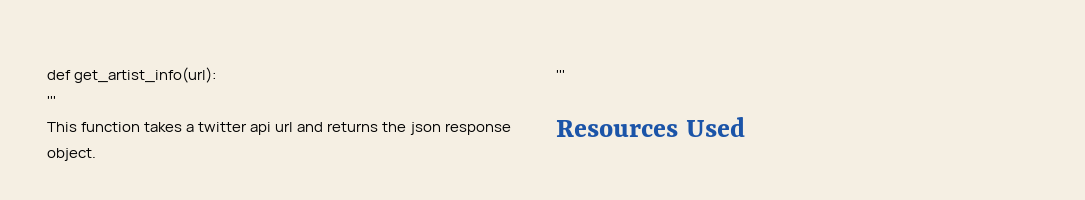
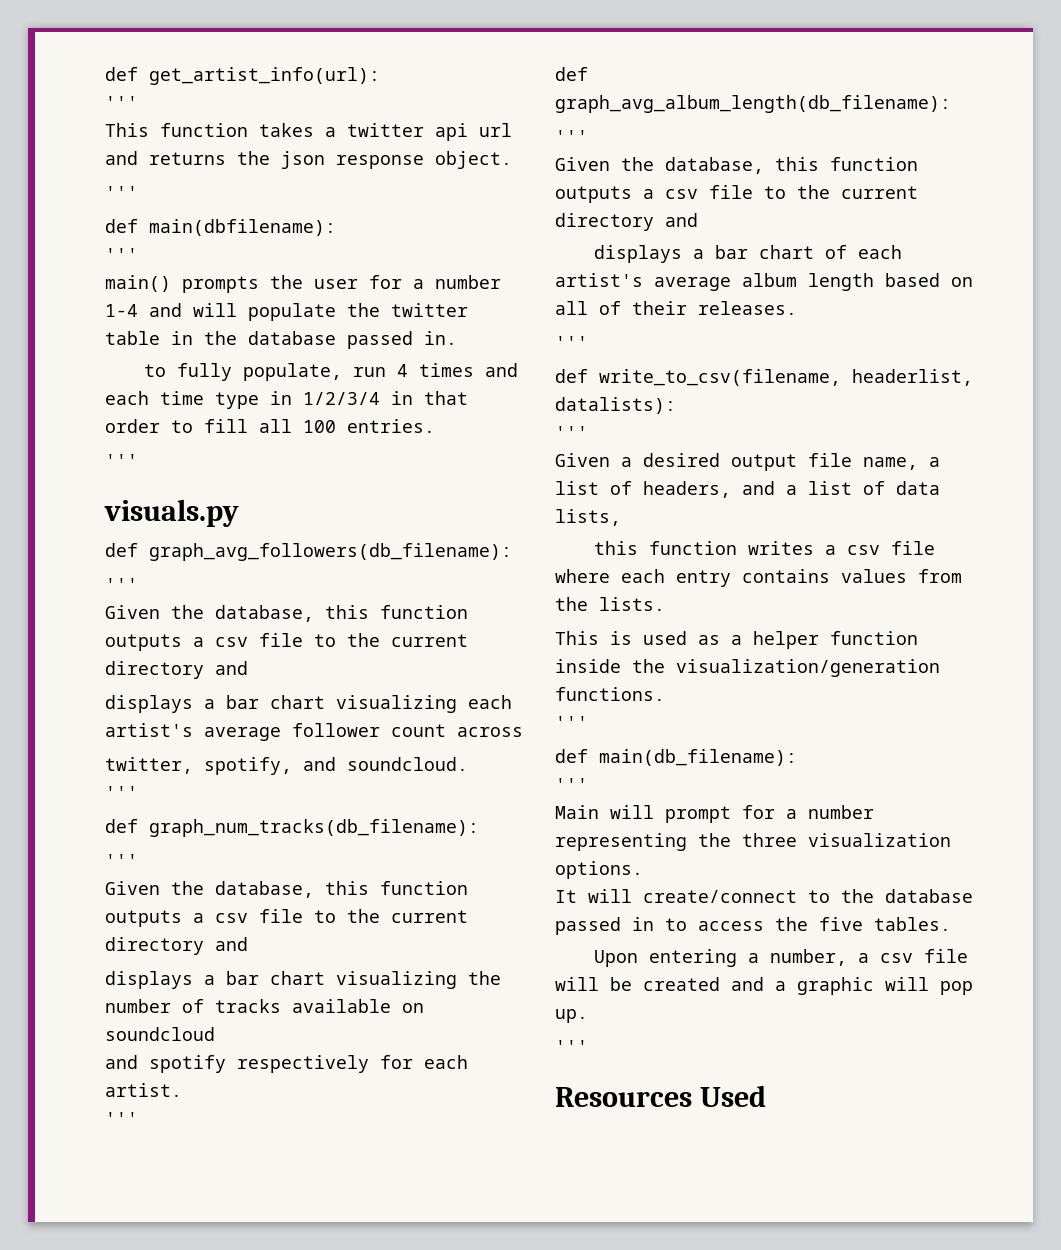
(565, 75) none -> [105,219,336,236] [105,248,138,261] [105,275,501,293] [105,303,468,321] [105,331,457,349] [143,363,518,381] [105,391,468,409] [105,419,435,433] [105,454,138,467] [104,499,239,527] [105,543,512,561] [105,578,138,591] [105,605,468,622] [105,633,468,651] [105,661,248,679] [105,695,512,713] [105,723,523,741] [105,757,468,775] [105,786,138,799] [105,819,479,837] [105,854,138,867] [105,881,468,898] [105,909,468,927] [105,937,248,955] [105,971,501,989] [105,999,424,1013] [105,1027,215,1041] [105,1055,468,1073] [105,1083,182,1097] [105,1112,138,1125] [555,67,588,81] [555,95,951,113] [555,130,588,143] [555,157,918,174] [555,185,918,203] [555,213,698,231] [593,245,902,263] [555,273,973,291] [555,301,797,315] [555,336,588,349] [555,369,973,386] [555,397,676,414] [555,426,588,439] [555,453,940,471] [555,481,940,498] [555,509,621,526] [593,541,935,555] [555,569,962,587] [555,597,665,611] [555,631,918,649] [555,659,940,677] [555,687,665,701] [555,716,588,729] [555,749,797,766] [555,778,588,791] [555,805,874,823] [555,833,951,851] [555,861,643,879] [555,889,973,903] [555,917,951,935] [593,949,968,967] [555,977,973,995] [555,1009,588,1023] [555,1040,588,1053] // def main(dbfilename): // ''' // main() prompts the user for a number 1-4 and will populate the twitter table in the database passed in. // to fully populate, run 4 times and each time type in 1/2/3/4 in that order to fill all 100 entries. // ''' // visuals.py // def graph_avg_followers(db_filename): // ''' // Given the database, this function outputs a csv file to the current directory and // displays a bar chart visualizing each artist's average follower count across // twitter, spotify, and soundcloud. // ''' // def graph_num_tracks(db_filename): // ''' // Given the database, this function outputs a csv file to the current directory and // displays a bar chart visualizing the number of tracks available on soundcloud // and spotify respectively for each artist. // ''' // def graph_avg_album_length(db_filename): // ''' // Given the database, this function outputs a csv file to the current directory and // displays a bar chart of each artist's average album length based on all of their releases. // ''' // def write_to_csv(filename, headerlist, datalists): // ''' // Given a desired output file name, a list of headers, and a list of data lists, // this function writes a csv file where each entry contains values from the lists. // This is used as a helper function inside the visualization/generation functions. // ''' // def main(db_filename): // ''' // Main will prompt for a number representing the three visualization options. // It will create/connect to the database passed in to access the five tables. // Upon entering a number, a csv file will be created and a graphic will pop up. // '''

